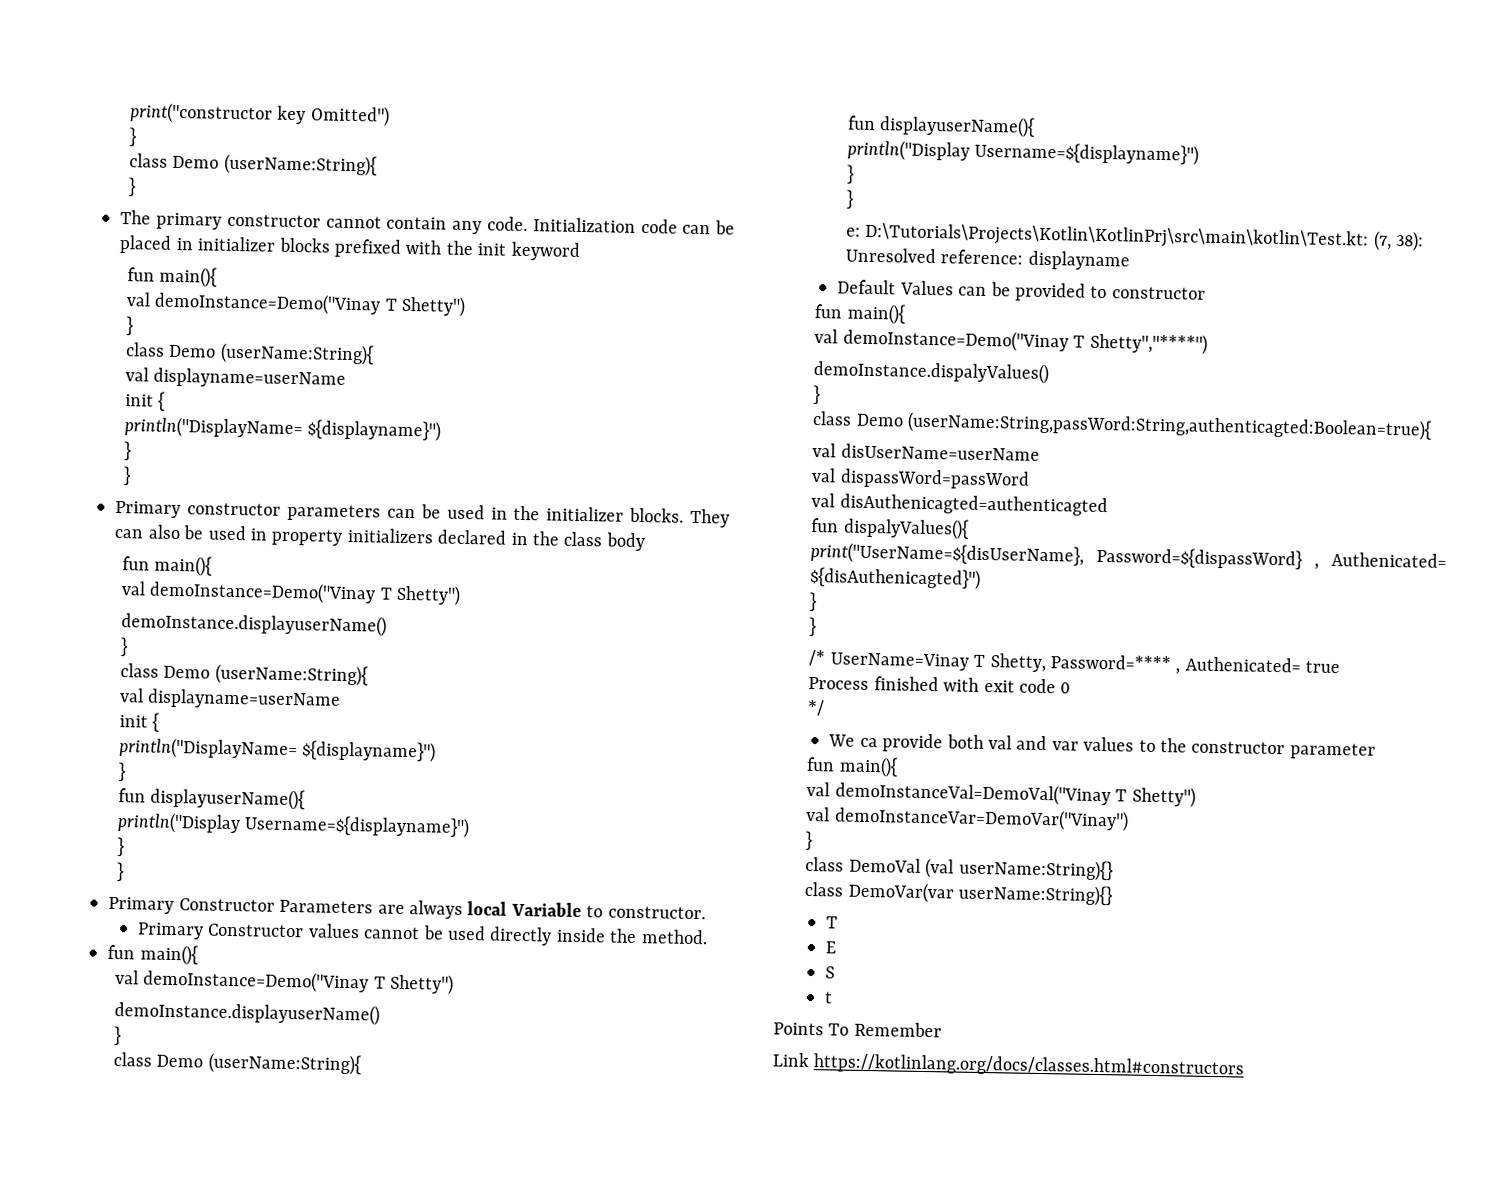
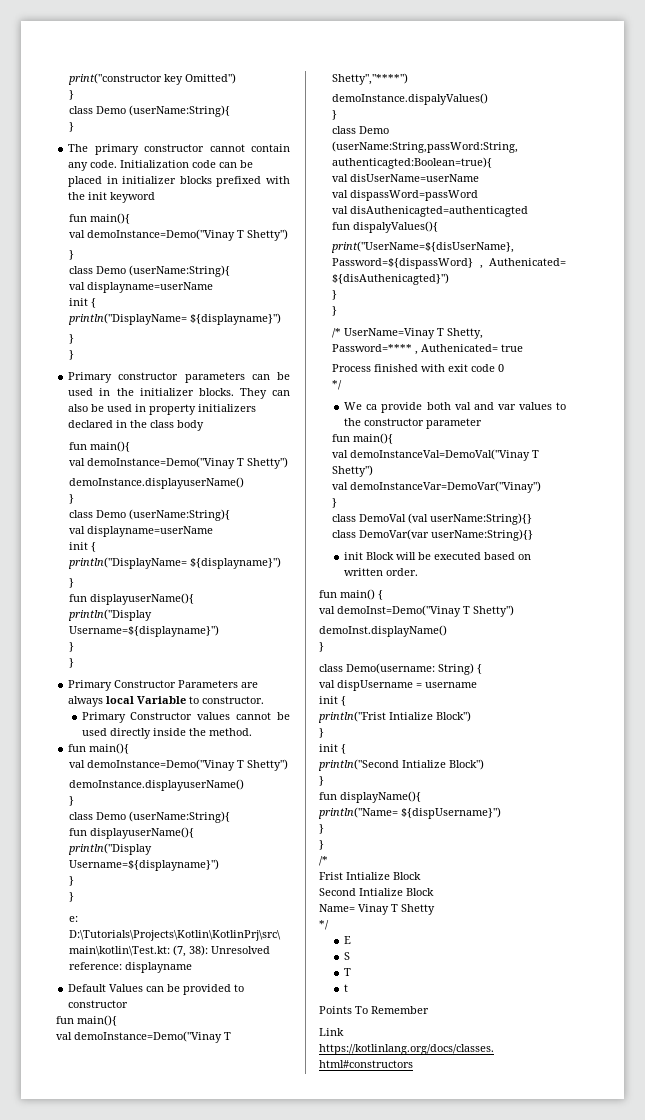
[826,916,839,929] T -> [344,552,532,560] [344,568,419,576] [319,589,383,600] [319,605,514,617] [319,625,447,637] [319,642,324,652] [319,663,482,675] [319,680,477,691] [319,696,346,706] [318,711,471,723] [319,728,324,738] [319,744,346,754] [318,759,484,771] [319,776,324,786] [319,791,421,803] [318,807,501,819] [319,824,324,834] [319,840,324,850] [319,856,328,866] [319,872,421,880] [319,888,434,896] [319,904,435,915] [319,920,329,930] init Block will be executed based on written order. // fun main() { // val demoInst=Demo("Vinay T Shetty") // demoInst.displayName() // } // class Demo(username: String) { // val dispUsername = username // init { // println("Frist Intialize Block") // } // init { // println("Second Intialize Block") // } // fun displayName(){ // println("Name= ${dispUsername}") // } // } // /* // Frist Intialize Block // Second Intialize Block // Name= Vinay T Shetty // */
(836, 972) none -> [344,968,352,976] // T

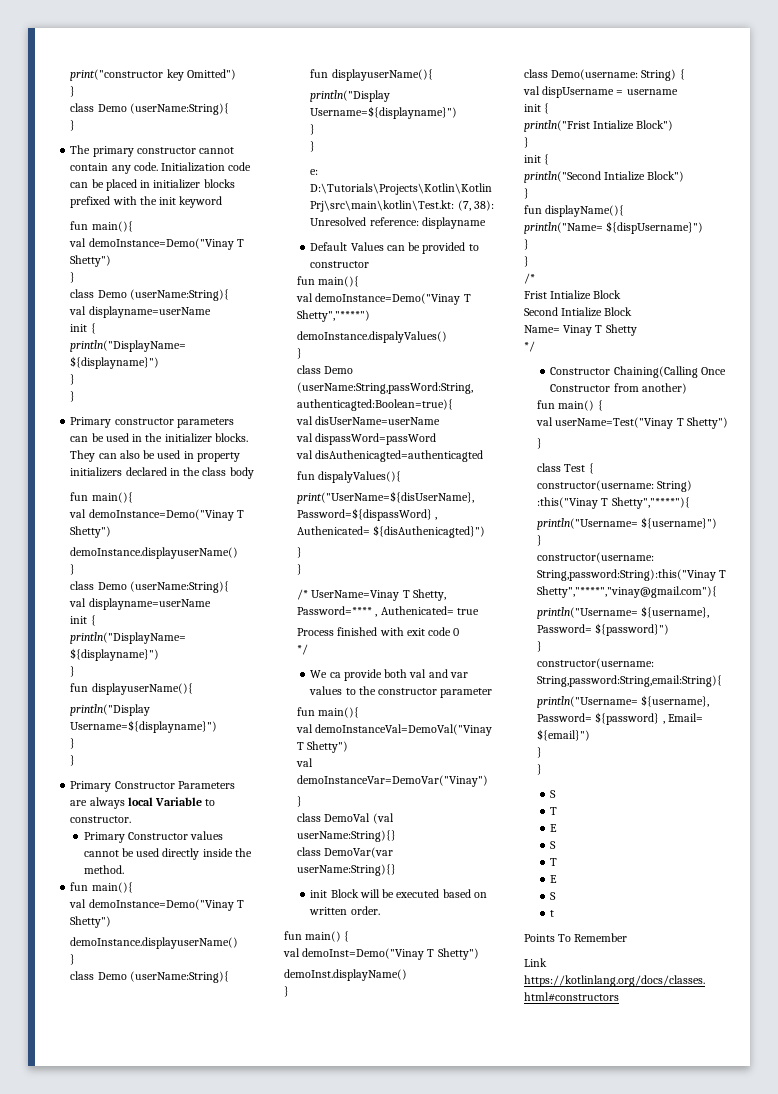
(329, 925) none -> [550,366,726,378] [550,383,687,394] [537,400,603,411] [536,417,728,429] [537,438,543,449] [537,463,594,474] [537,480,693,492] [537,497,690,509] [537,517,718,530] [537,535,543,546] [537,552,655,563] [537,569,727,581] [537,586,718,598] [537,606,710,619] [537,623,670,636] [537,641,543,652] [537,658,655,669] [537,675,723,687] [537,695,710,708] [537,712,703,725] [537,729,591,741] [537,747,543,758] [537,764,543,775] [550,790,557,798] [550,807,558,815] // Constructor Chaining(Calling Once Constructor from another) // fun main() { // val userName=Test("Vinay T Shetty") // } // class Test { // constructor(username: String) :this("Vinay T Shetty","****"){ // println("Username= ${username}") // } // constructor(username: String,password:String):this("Vinay T Shetty","****","vinay@gmail.com"){ // println("Username= ${username}, Password= ${password}") // } // constructor(username: String,password:String,email:String){ // println("Username= ${username}, Password= ${password} , Email= ${email}") // } // } // S // T
(352, 972) none -> [550,875,558,883] [550,892,557,900] // E // S

